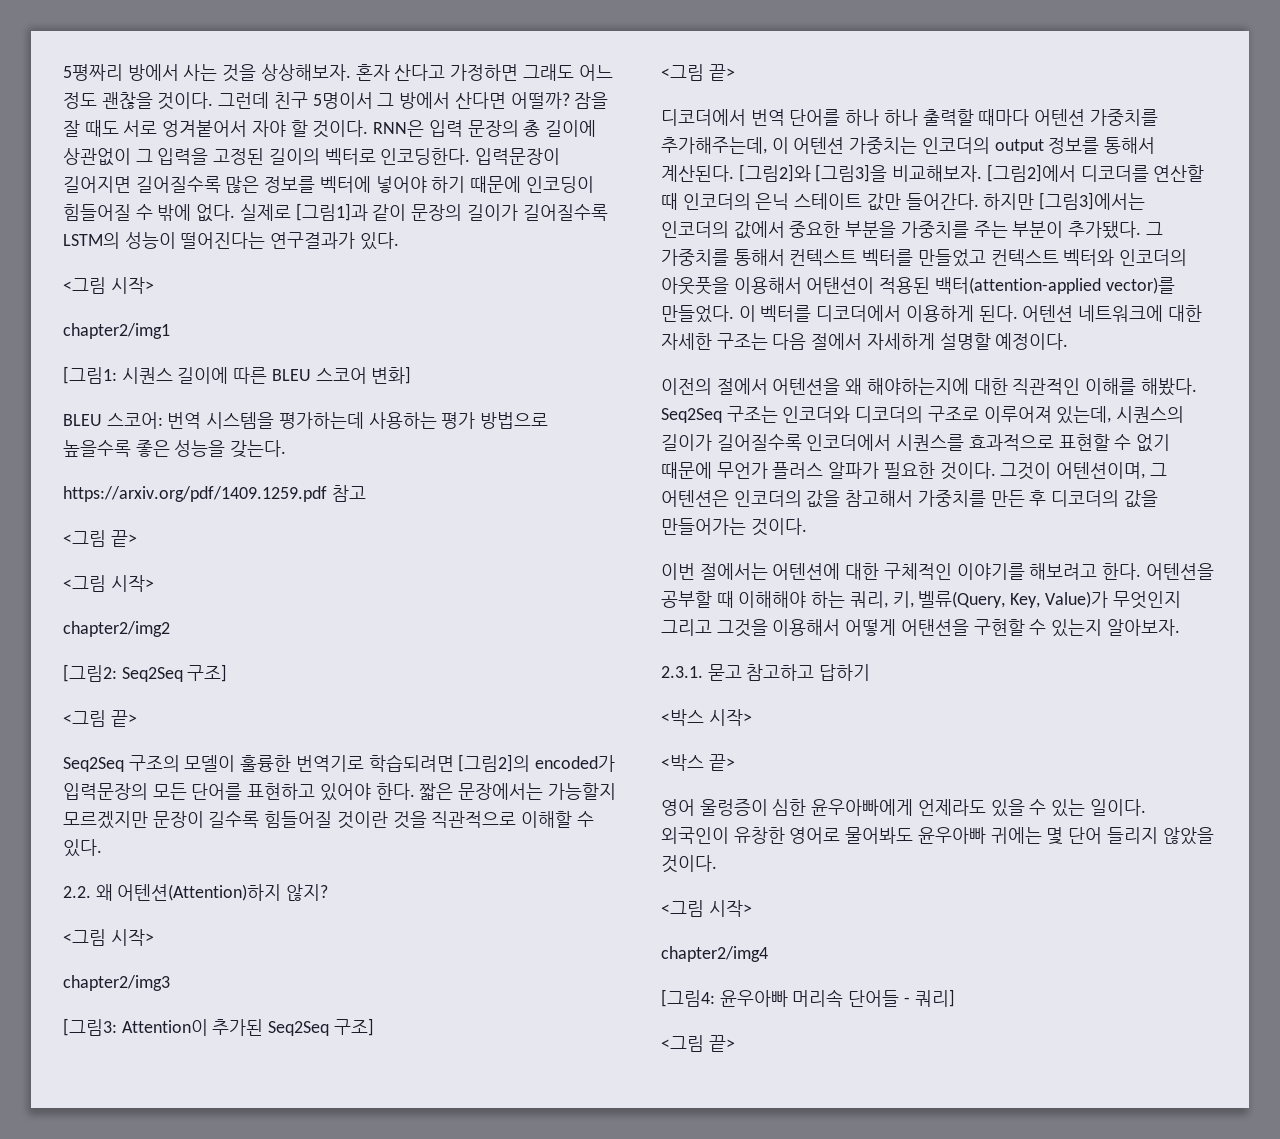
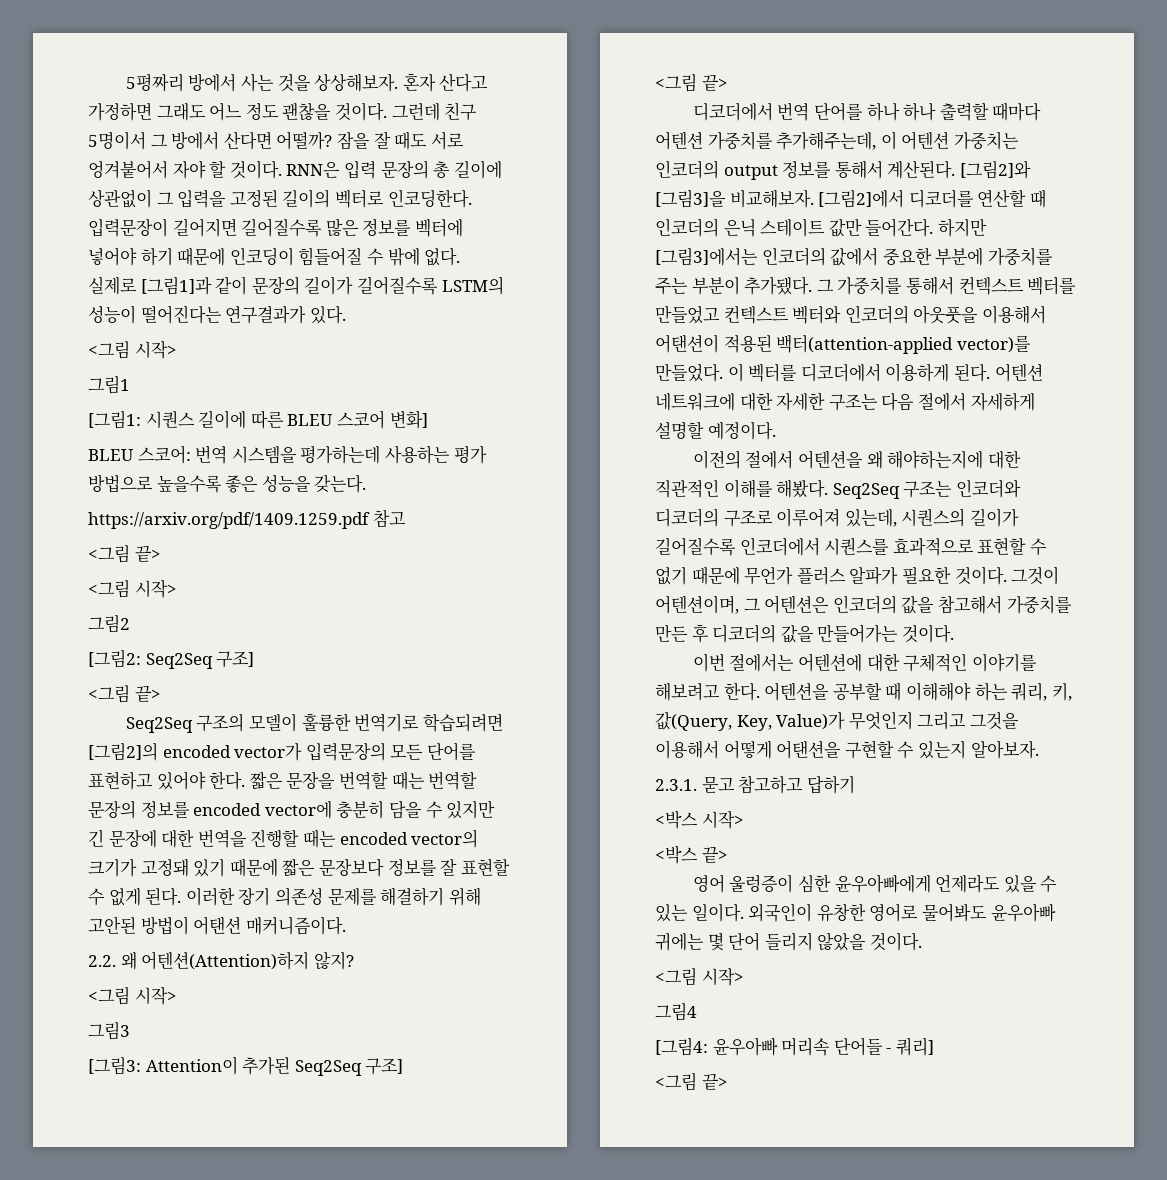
[63,323,170,339] chapter2/img1 -> [88,375,130,394] 그림1
[63,621,170,637] chapter2/img2 -> [88,614,130,633] 그림2
[535,755,616,772] encoded가 -> [162,743,303,761] encoded vector가
[458,783,616,800] [63,811,594,829] [63,839,102,857] 문장에서는 가능할지 모르겠지만 문장이 길수록 힘들어질 것이란 것을 직관적으로 이해할 수 있다. -> [286,771,478,790] [88,800,496,819] [88,829,479,848] [88,858,510,877] [88,887,481,906] [88,916,346,935] 문장을 번역할 때는 번역할 문장의 정보를 encoded vector에 충분히 담을 수 있지만 긴 문장에 대한 번역을 진행할 때는 encoded vector의 크기가 고정돼 있기 때문에 짧은 문장보다 정보를 잘 표현할 수 없게 된다. 이러한 장기 의존성 문제를 해결하기 위해 고안된 방법이 어탠션 매커니즘이다.
[63,975,170,991] chapter2/img3 -> [88,1021,130,1040] 그림3
[845,221,897,238] 부분을 -> [935,248,984,266] 부분에
[918,591,1006,608] 벨류(Query, -> [655,711,732,731] 값(Query,
[661,946,768,962] chapter2/img4 -> [655,1002,697,1021] 그림4

